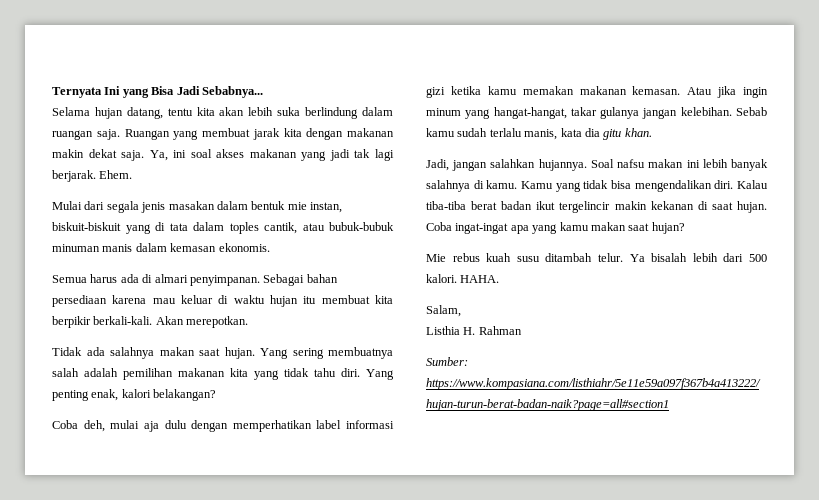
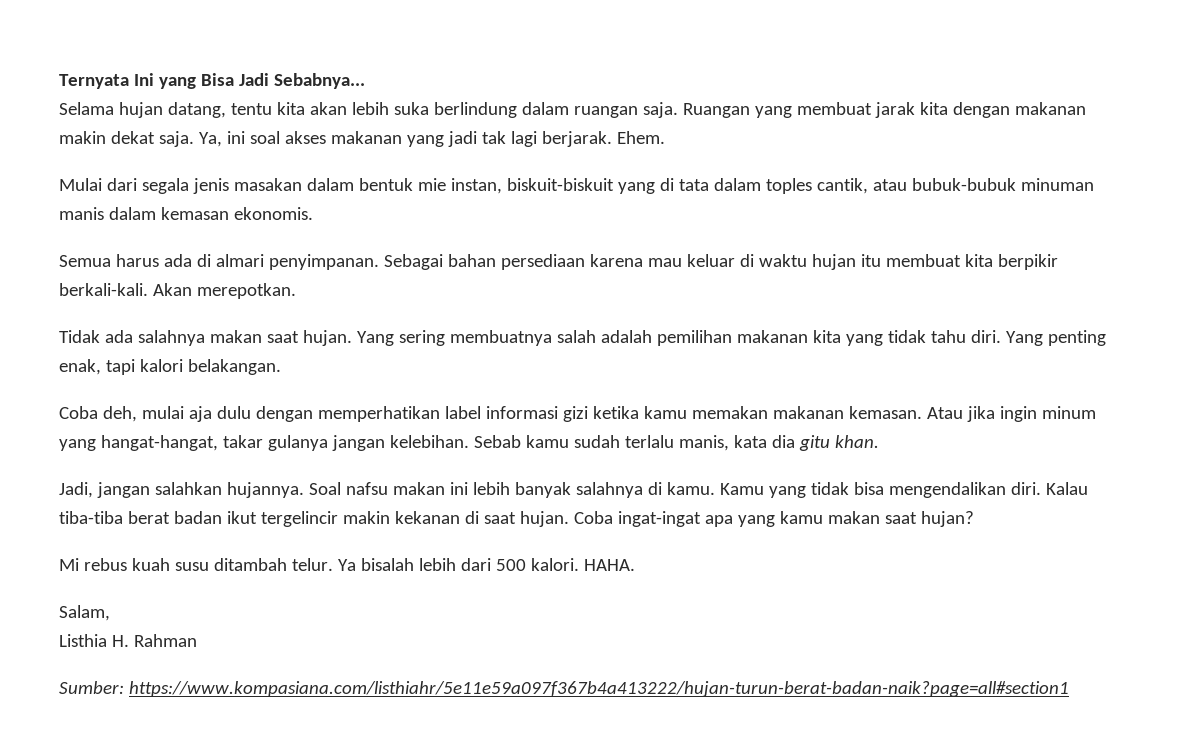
[121,389,217,401] kalori belakangan? -> [105,359,281,375] tapi kalori belakangan.
[426,254,446,262] Mie -> [59,558,79,571] Mi

